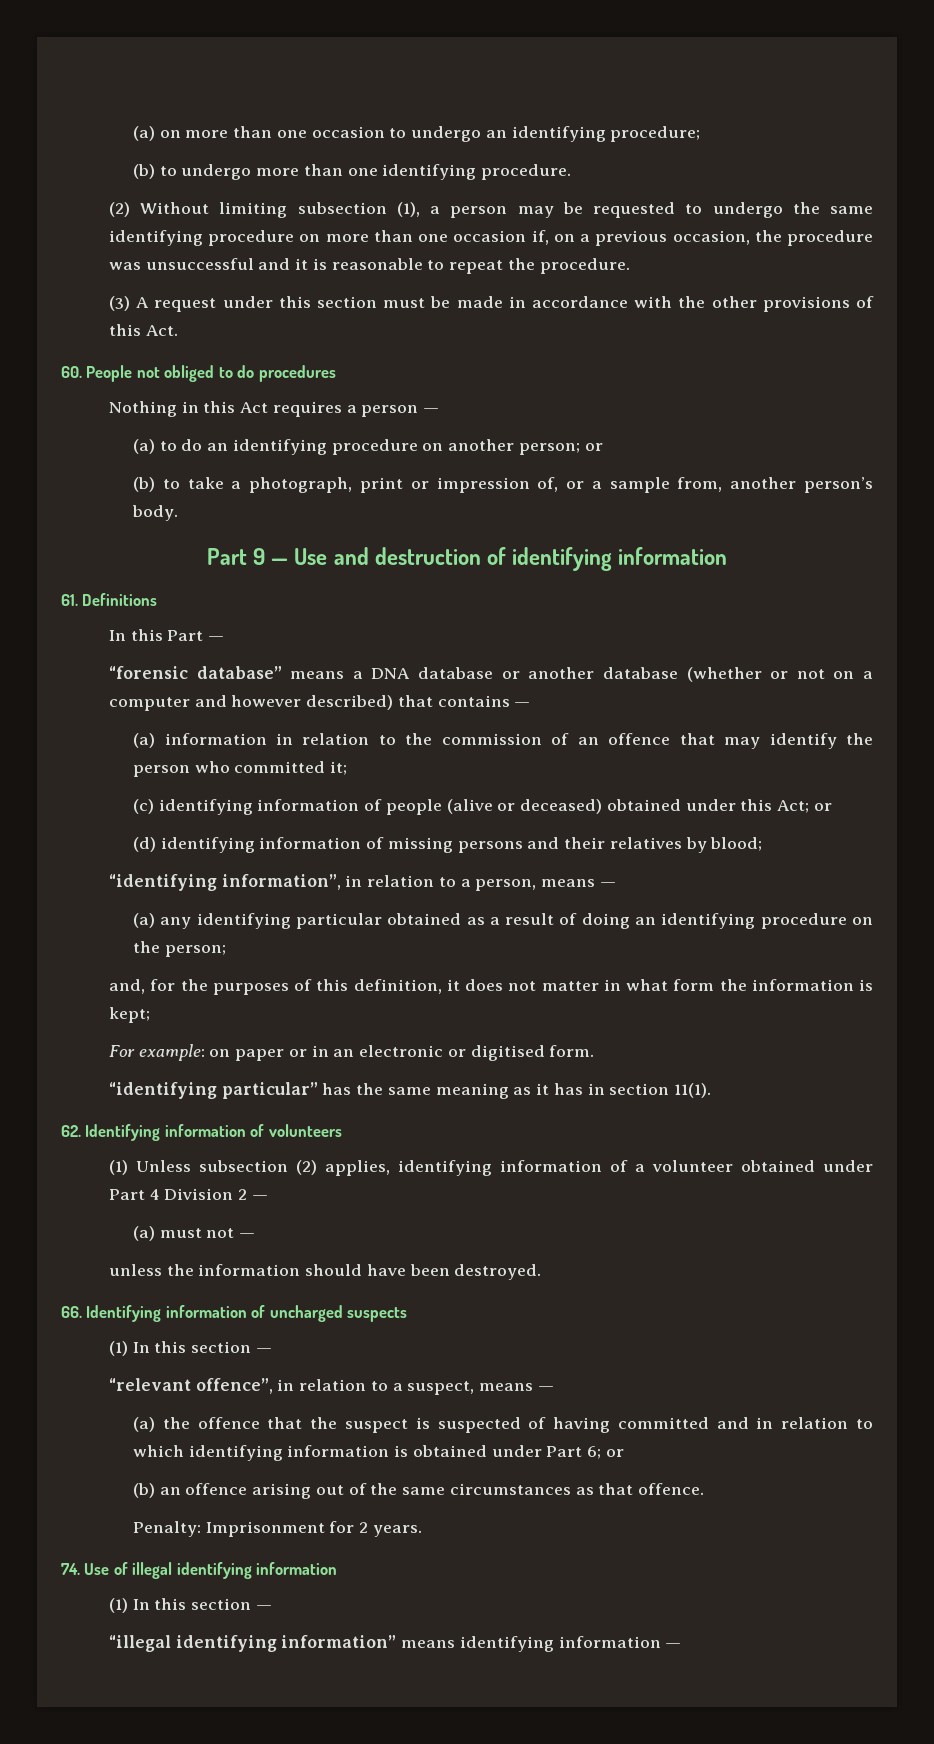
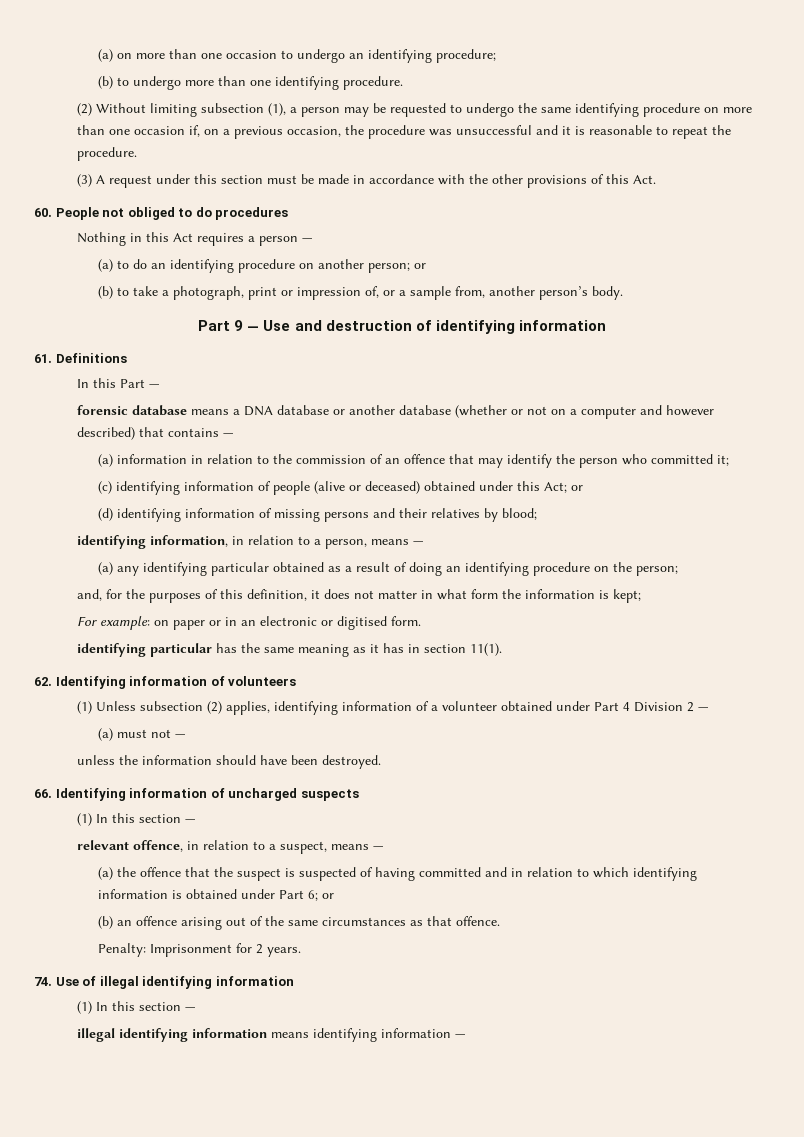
[109,666,282,679] “forensic database” -> [76,405,187,416] forensic database
[109,874,341,891] “identifying information”, -> [76,535,228,549] identifying information,
[109,1082,318,1099] “identifying particular” -> [76,643,212,657] identifying particular
[109,1378,273,1394] “relevant offence”, -> [76,840,183,852] relevant offence,
[109,1635,397,1652] “illegal identifying information” -> [76,1028,267,1042] illegal identifying information

